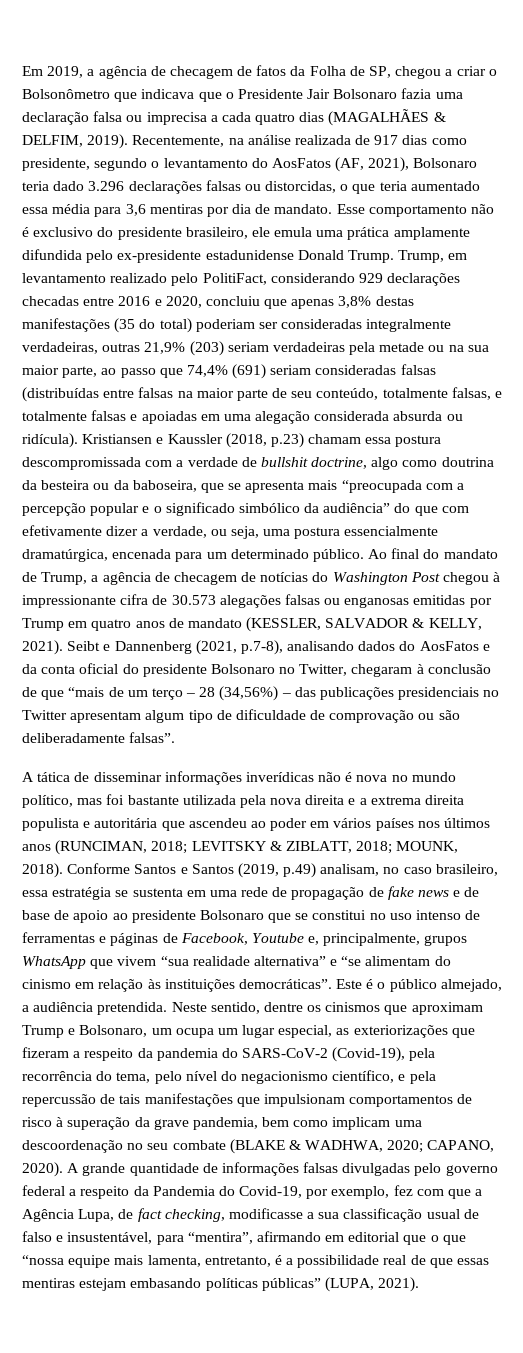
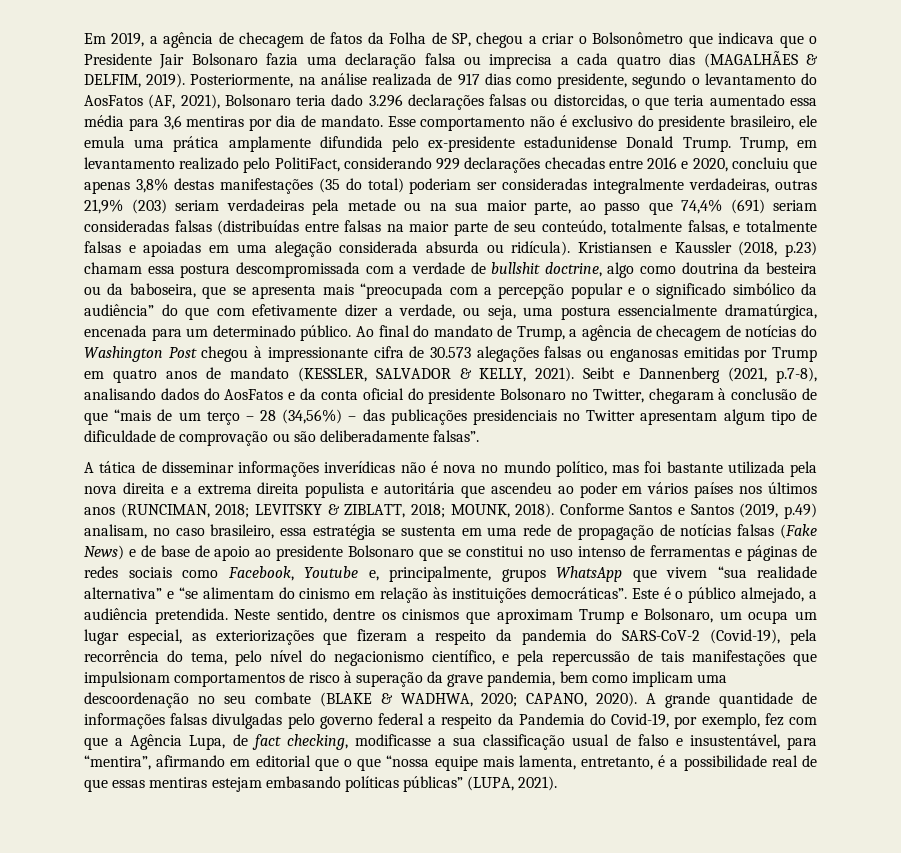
[132,135,225,147] Recentemente, -> [190,74,294,88] Posteriormente,
[387,886,450,900] fake news -> [680,524,817,539] [84,545,124,560] notícias falsas (Fake News)
(178, 938) none -> [84,566,218,578] redes sociais como

